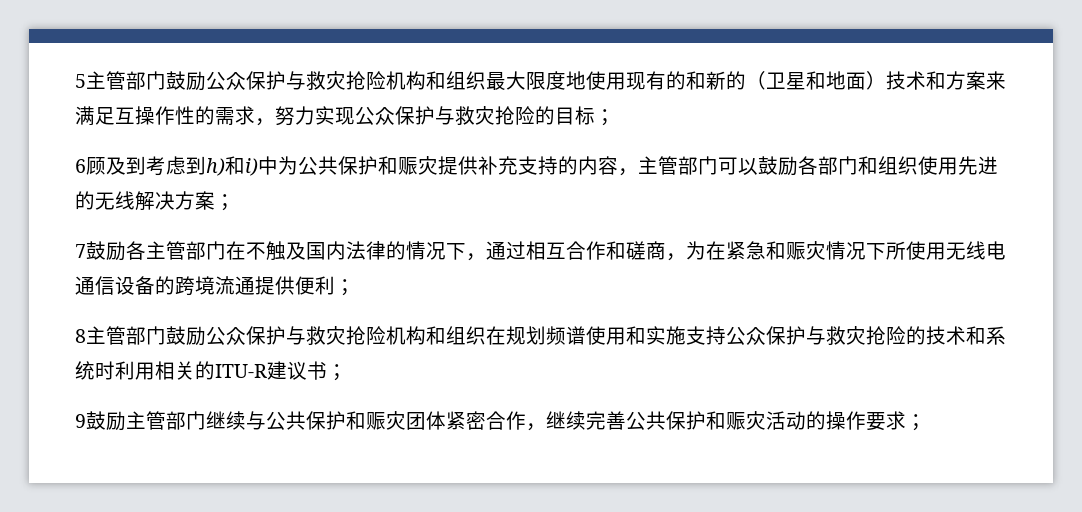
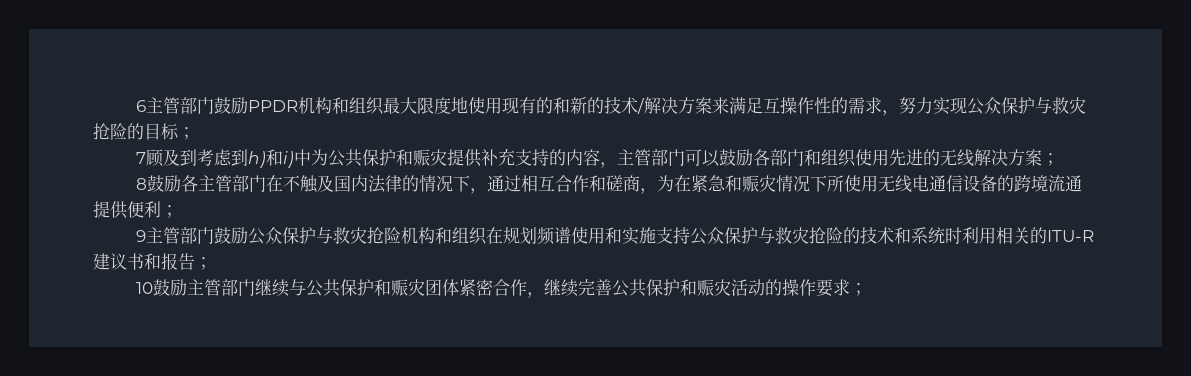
[75,71,386,91] 5主管部门鼓励公众保护与救灾抢险 -> [135,97,298,114] 6主管部门鼓励PPDR
[746,71,946,90] （卫星和地面）技术和 -> [603,97,678,114] 技术/解决
[75,159,86,173] 6 -> [135,152,146,164] 7
[75,244,86,258] 7 -> [135,178,147,190] 8
[75,329,86,343] 8 -> [135,230,146,242] 9
[327,364,347,381] [75,414,86,428] ； // 9 -> [144,253,212,270] [135,282,153,294] 和报告； // 10

